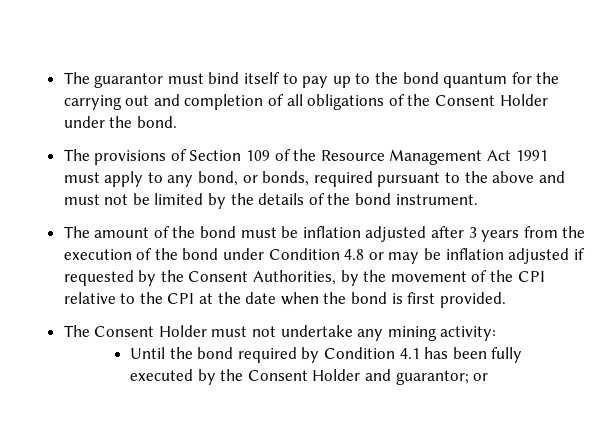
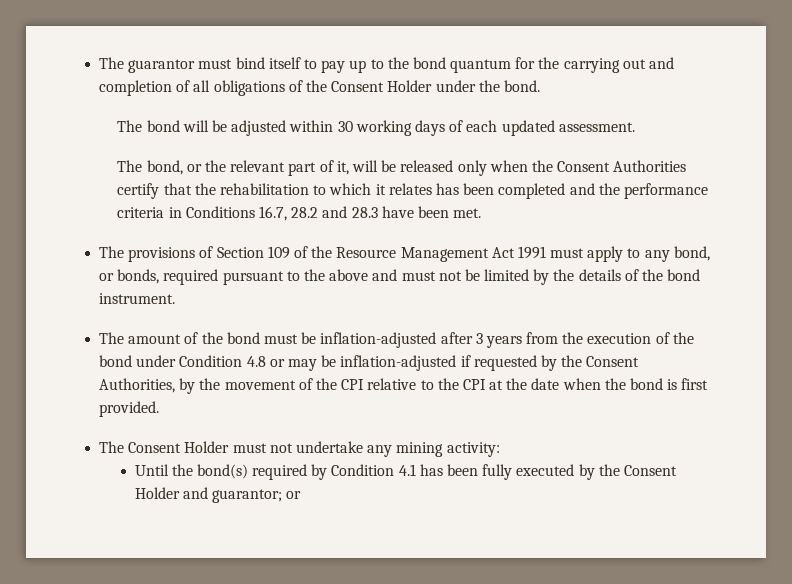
(177, 122) none -> [117,120,635,136] [117,160,687,176] [117,183,708,199] [117,206,482,221] // The bond will be adjusted within 30 working days of each updated assessment. // The bond, or the relevant part of it, will be released only when the Consent Authorities certify that the rehabilitation to which it relates has been completed and the performance criteria in Conditions 16.7, 28.2 and 28.3 have been met.
[302,226,427,242] inflation adjusted -> [320,332,437,348] inflation-adjusted
[445,248,570,264] inflation adjusted -> [340,355,457,371] inflation-adjusted
[197,347,234,359] bond -> [196,464,248,479] bond(s)

